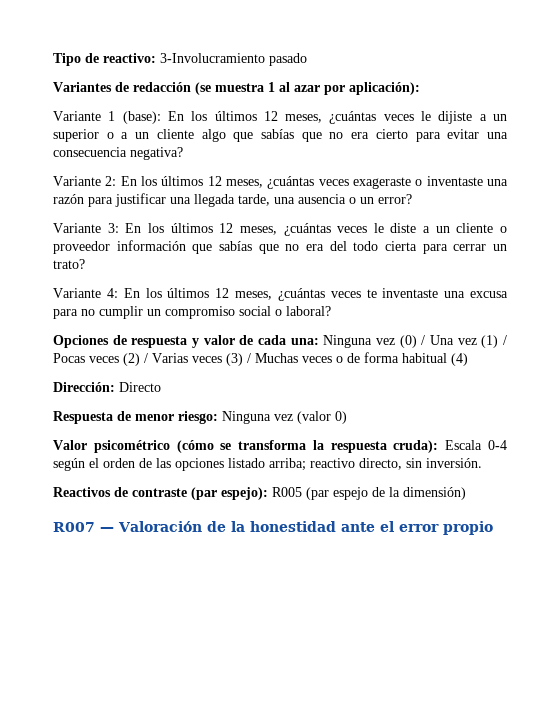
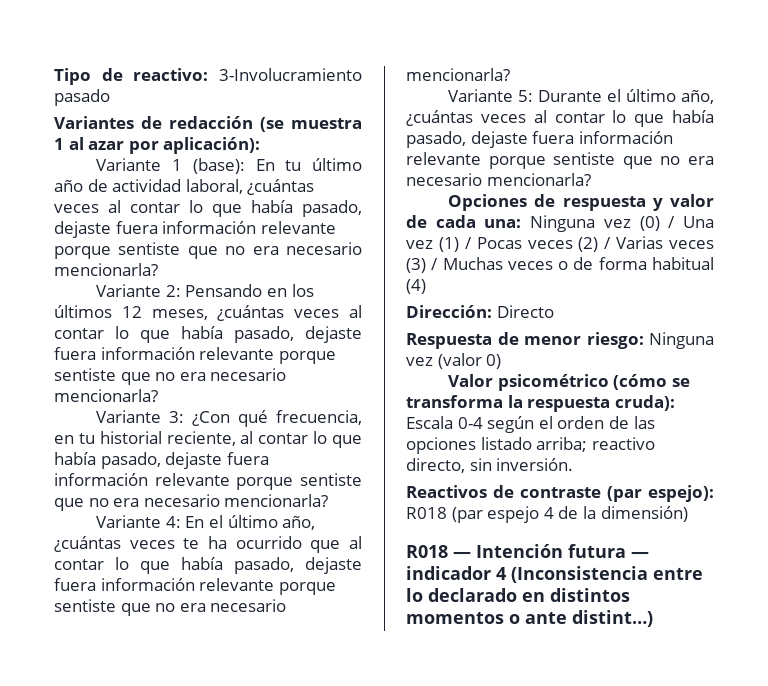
[191,111,508,124] [53,129,509,142] [53,147,183,160] [53,176,508,189] [53,193,412,207] [53,223,508,236] [53,240,508,254] [53,259,85,269] [53,288,508,301] [53,306,331,319] los últimos 12 meses, ¿cuántas veces le dijiste a un superior o a un cliente algo que sabías que no era cierto para evitar una consecuencia negativa? // Variante 2: En los últimos 12 meses, ¿cuántas veces exageraste o inventaste una razón para justificar una llegada tarde, una ausencia o un error? // Variante 3: En los últimos 12 meses, ¿cuántas veces le diste a un cliente o proveedor información que sabías que no era del todo cierta para cerrar un trato? // Variante 4: En los últimos 12 meses, ¿cuántas veces te inventaste una excusa para no cumplir un compromiso social o laboral? -> [285,158,362,171] [54,179,315,195] [54,200,362,217] [54,221,336,238] [54,242,362,259] [54,263,158,276] [96,284,314,297] [54,305,363,321] [54,326,362,343] [54,347,336,364] [54,368,287,385] [54,389,158,402] [96,410,362,427] [54,431,362,448] [54,452,269,469] [54,473,363,490] [54,494,329,511] [96,515,316,530] [54,536,362,553] [54,557,362,574] [54,578,336,595] [54,599,287,616] [406,68,510,81] [448,89,714,104] [406,110,714,127] [406,131,673,148] [406,152,714,169] [406,173,591,186] tu último año de actividad laboral, ¿cuántas veces al contar lo que había pasado, dejaste fuera información relevante porque sentiste que no era necesario mencionarla? // Variante 2: Pensando en los últimos 12 meses, ¿cuántas veces al contar lo que había pasado, dejaste fuera información relevante porque sentiste que no era necesario mencionarla? // Variante 3: ¿Con qué frecuencia, en tu historial reciente, al contar lo que había pasado, dejaste fuera información relevante porque sentiste que no era necesario mencionarla? // Variante 4: En el último año, ¿cuántas veces te ha ocurrido que al contar lo que había pasado, dejaste fuera información relevante porque sentiste que no era necesario mencionarla? // Variante 5: Durante el último año, ¿cuántas veces al contar lo que había pasado, dejaste fuera información relevante porque sentiste que no era necesario mencionarla?
[272,487,302,497] R005 -> [406,507,447,519] R018
(368, 493) none -> [543,507,554,519] 4
[53,521,493,535] R007 — Valoración de la honestidad ante el error propio -> [406,544,649,558] [406,566,703,583] [406,588,630,602] [406,610,653,627] R018 — Intención futura — indicador 4 (Inconsistencia entre lo declarado en distintos momentos o ante distint…)

